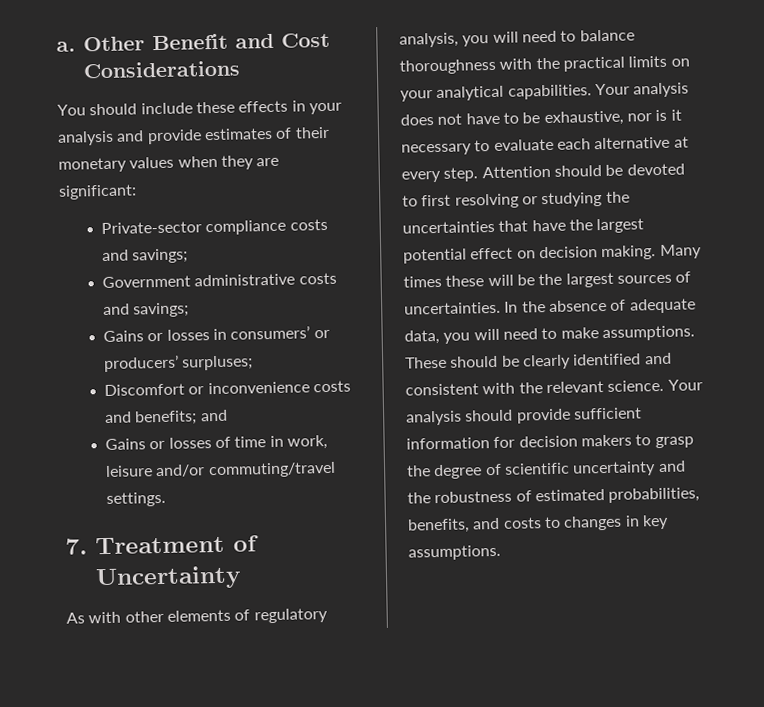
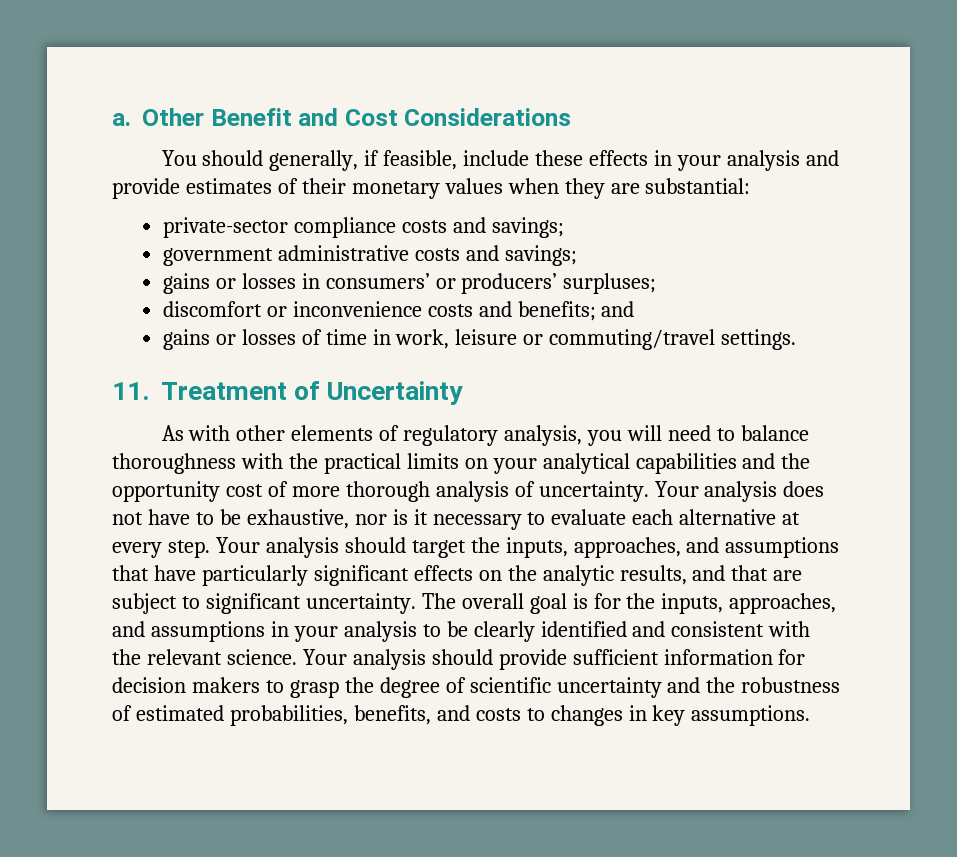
(138, 109) none -> [269,150,458,171] generally, if feasible,
[58,184,137,200] [101,221,203,235] significant: // Private-sector -> [645,178,751,194] [162,217,288,238] substantial: // private-sector
[102,275,192,289] Government -> [162,248,273,266] government
[103,330,145,342] Gains -> [162,273,210,294] gains
[104,383,186,396] Discomfort -> [162,301,262,317] discomfort
[105,438,147,450] Gains -> [162,329,210,350] gains
[155,464,206,478] and/or -> [523,334,544,345] or
[65,538,88,555] 7. -> [112,382,150,400] 11.
[507,84,592,100] capabilities. -> [635,453,811,474] [112,481,649,502] capabilities and the opportunity cost of more thorough analysis of uncertainty.
[481,163,685,179] [402,191,630,209] [402,218,645,234] [403,244,702,264] [403,271,692,288] [404,298,696,315] [404,325,695,345] [405,355,499,369] Attention should be devoted to first resolving or studying the uncertainties that have the largest potential effect on decision making. Many times these will be the largest sources of uncertainties. In the absence of adequate data, you will need to make assumptions. These should -> [215,537,840,558] [112,565,803,586] [112,593,837,614] [112,621,441,642] Your analysis should target the inputs, approaches, and assumptions that have particularly significant effects on the analytic results, and that are subject to significant uncertainty. The overall goal is for the inputs, approaches, and assumptions in your analysis to

